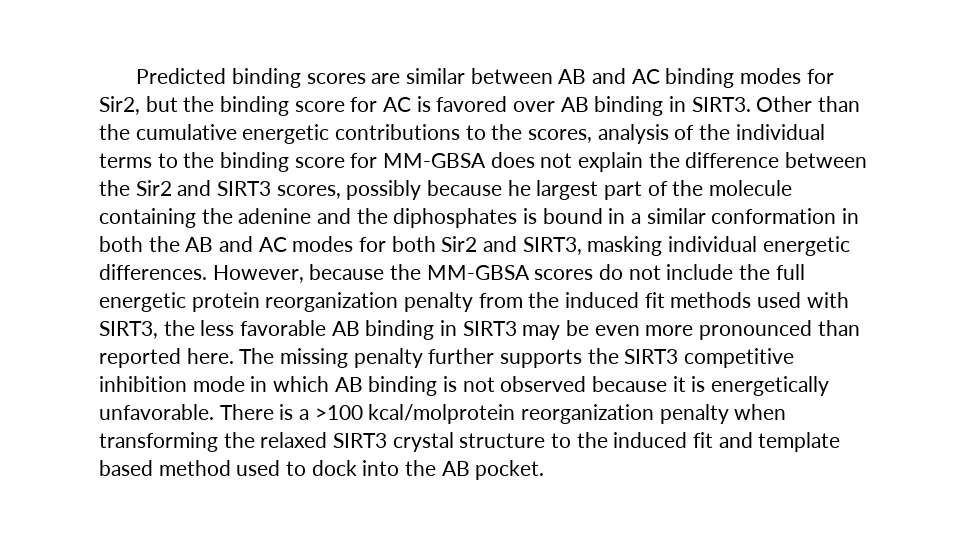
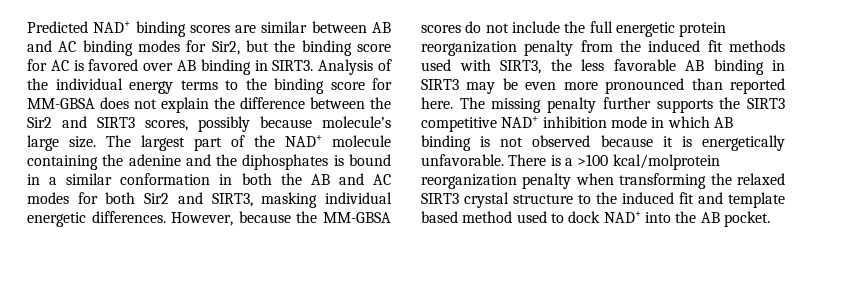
(227, 76) none -> [93,21,131,33] NAD+
[756,96,861,112] [99,124,669,144] Other than the cumulative energetic contributions to the scores, analysis -> [318,59,374,75] Analysis
(825, 132) none -> [129,81,173,94] energy
[507,180,531,196] he -> [322,116,391,128] [27,135,131,151] molecule’s large size. The
(704, 188) none -> [285,135,322,147] NAD+
(795, 358) none -> [501,116,539,128] NAD+
(357, 468) none -> [603,211,641,223] NAD+

